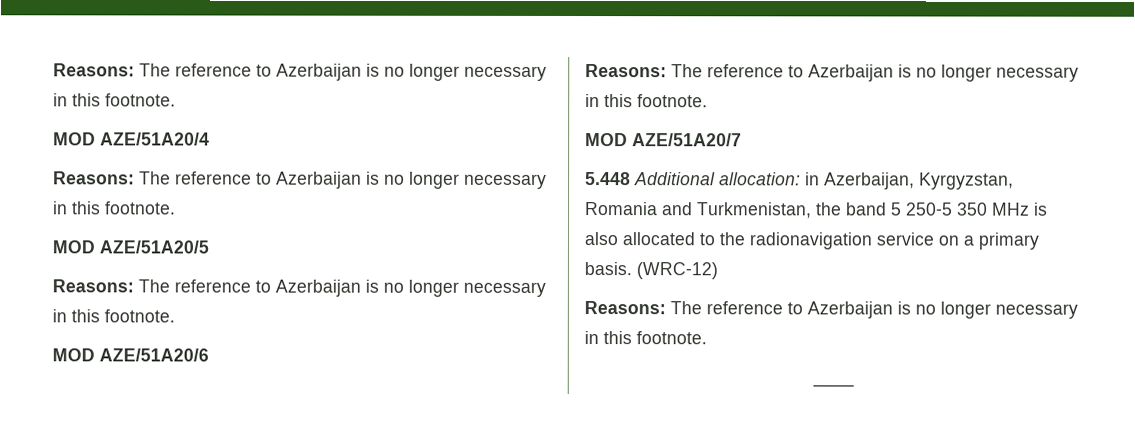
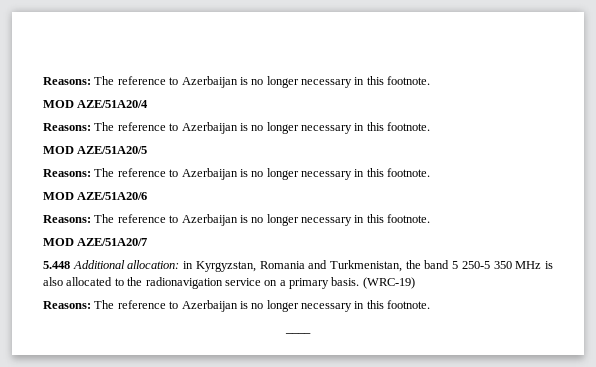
[824,172,915,190] Azerbaijan, -> (194, 265) none
[636,262,718,280] (WRC-12) -> [362,277,415,289] (WRC-19)

